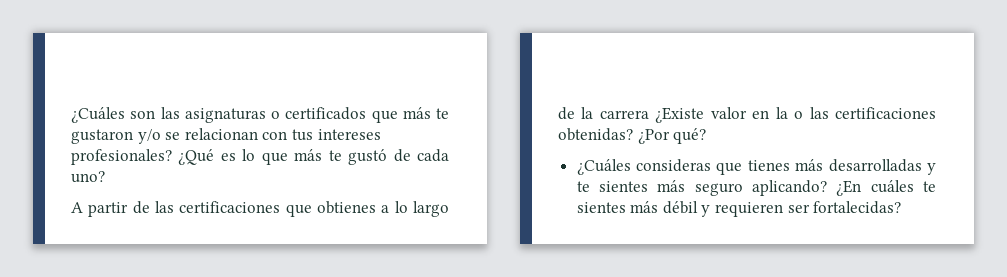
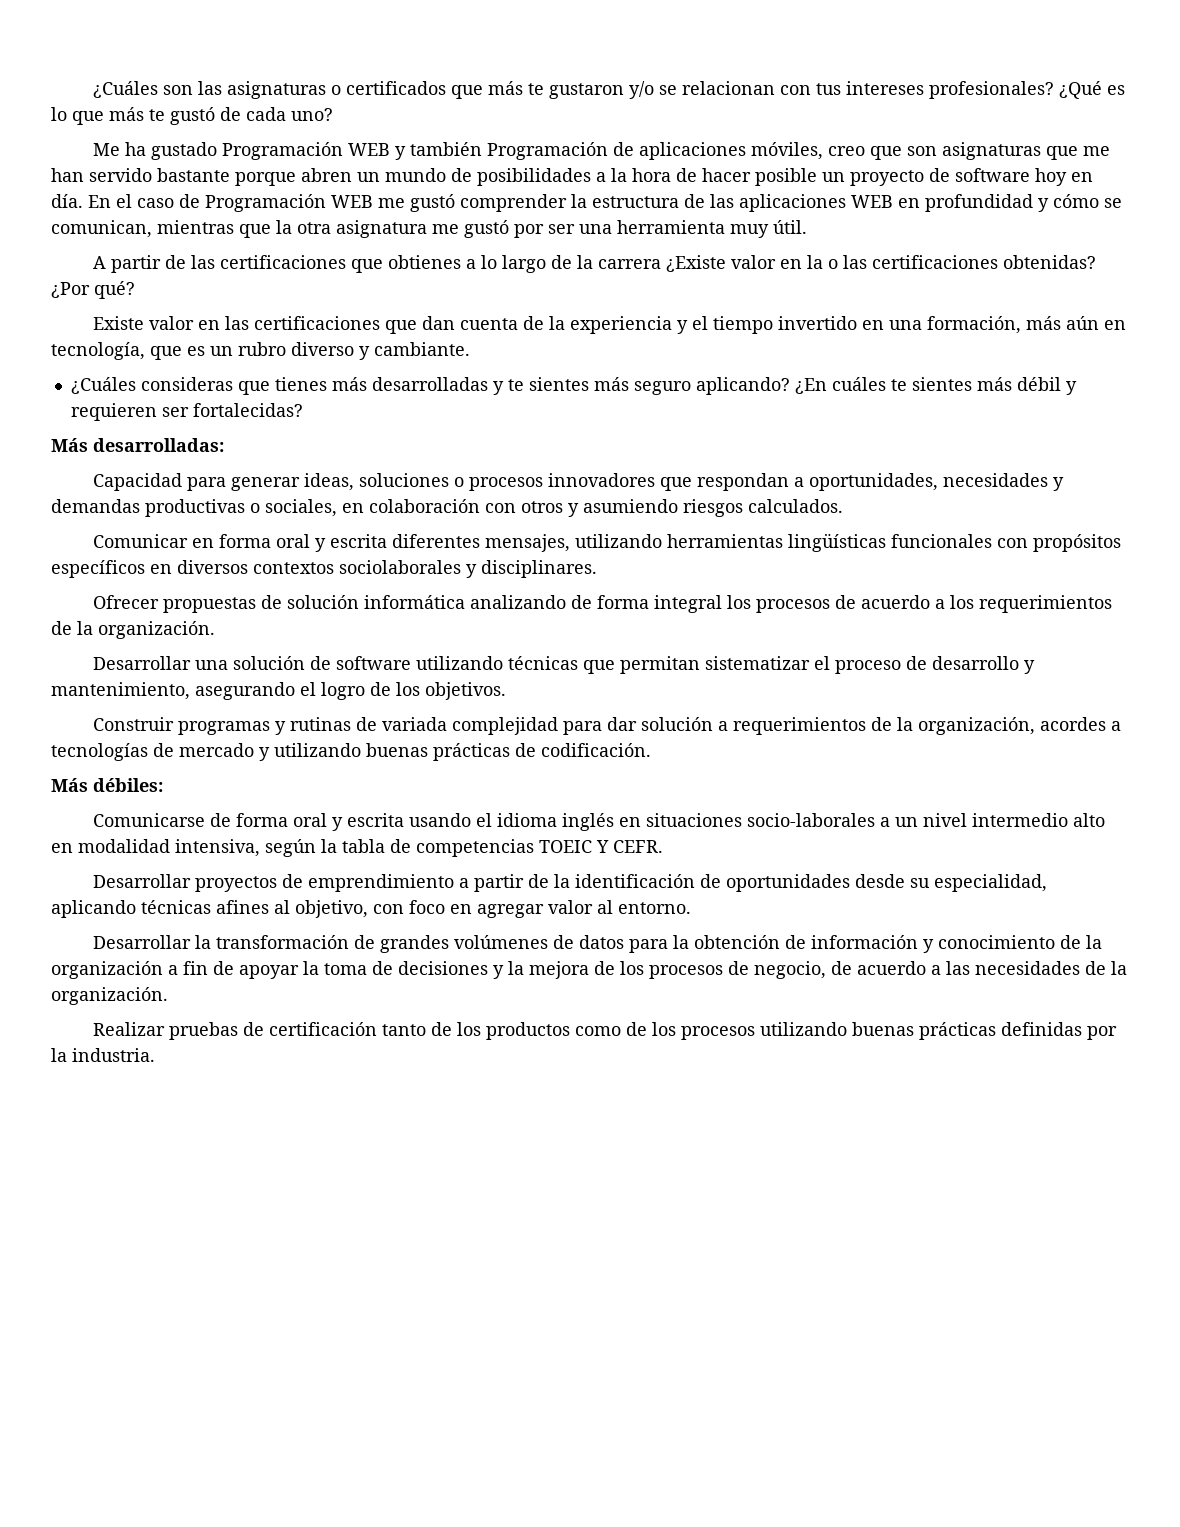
(105, 177) none -> [93,142,1111,160] [51,168,1093,186] [51,194,1122,212] [51,220,807,238] // Me ha gustado Programación WEB y también Programación de aplicaciones móviles, creo que son asignaturas que me han servido bastante porque abren un mundo de posibilidades a la hora de hacer posible un proyecto de software hoy en día. En el caso de Programación WEB me gustó comprender la estructura de las aplicaciones WEB en profundidad y cómo se comunican, mientras que la otra asignatura me gustó por ser una herramienta muy útil.
(707, 136) none -> [93,316,1127,334] [51,342,470,360] // Existe valor en las certificaciones que dan cuenta de la experiencia y el tiempo invertido en una formación, más aún en tecnología, que es un rubro diverso y cambiante.
(902, 207) none -> [51,438,224,452] [93,473,1065,491] [51,499,843,517] [93,533,1122,552] [51,560,597,578] [93,595,1113,613] [51,621,215,639] [93,656,1036,674] [51,682,506,700] [93,717,1122,735] [51,743,651,761] [51,778,163,792] [93,813,1106,831] [51,839,663,857] [93,874,1048,892] [51,900,691,918] [93,935,1103,953] [51,961,1127,979] [51,987,168,1005] [93,1022,1118,1040] [51,1048,155,1062] // Más desarrolladas: // Capacidad para generar ideas, soluciones o procesos innovadores que respondan a oportunidades, necesidades y demandas productivas o sociales, en colaboración con otros y asumiendo riesgos calculados. // Comunicar en forma oral y escrita diferentes mensajes, utilizando herramientas lingüísticas funcionales con propósitos específicos en diversos contextos sociolaborales y disciplinares. // Ofrecer propuestas de solución informática analizando de forma integral los procesos de acuerdo a los requerimientos de la organización. // Desarrollar una solución de software utilizando técnicas que permitan sistematizar el proceso de desarrollo y mantenimiento, asegurando el logro de los objetivos. // Construir programas y rutinas de variada complejidad para dar solución a requerimientos de la organización, acordes a tecnologías de mercado y utilizando buenas prácticas de codificación. // Más débiles: // Comunicarse de forma oral y escrita usando el idioma inglés en situaciones socio-laborales a un nivel intermedio alto en modalidad intensiva, según la tabla de competencias TOEIC Y CEFR. // Desarrollar proyectos de emprendimiento a partir de la identificación de oportunidades desde su especialidad, aplicando técnicas afines al objetivo, con foco en agregar valor al entorno. // Desarrollar la transformación de grandes volúmenes de datos para la obtención de información y conocimiento de la organización a fin de apoyar la toma de decisiones y la mejora de los procesos de negocio, de acuerdo a las necesidades de la organización. // Realizar pruebas de certificación tanto de los productos como de los procesos utilizando buenas prácticas definidas por la industria.

